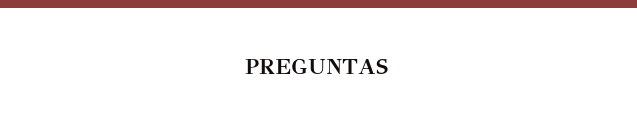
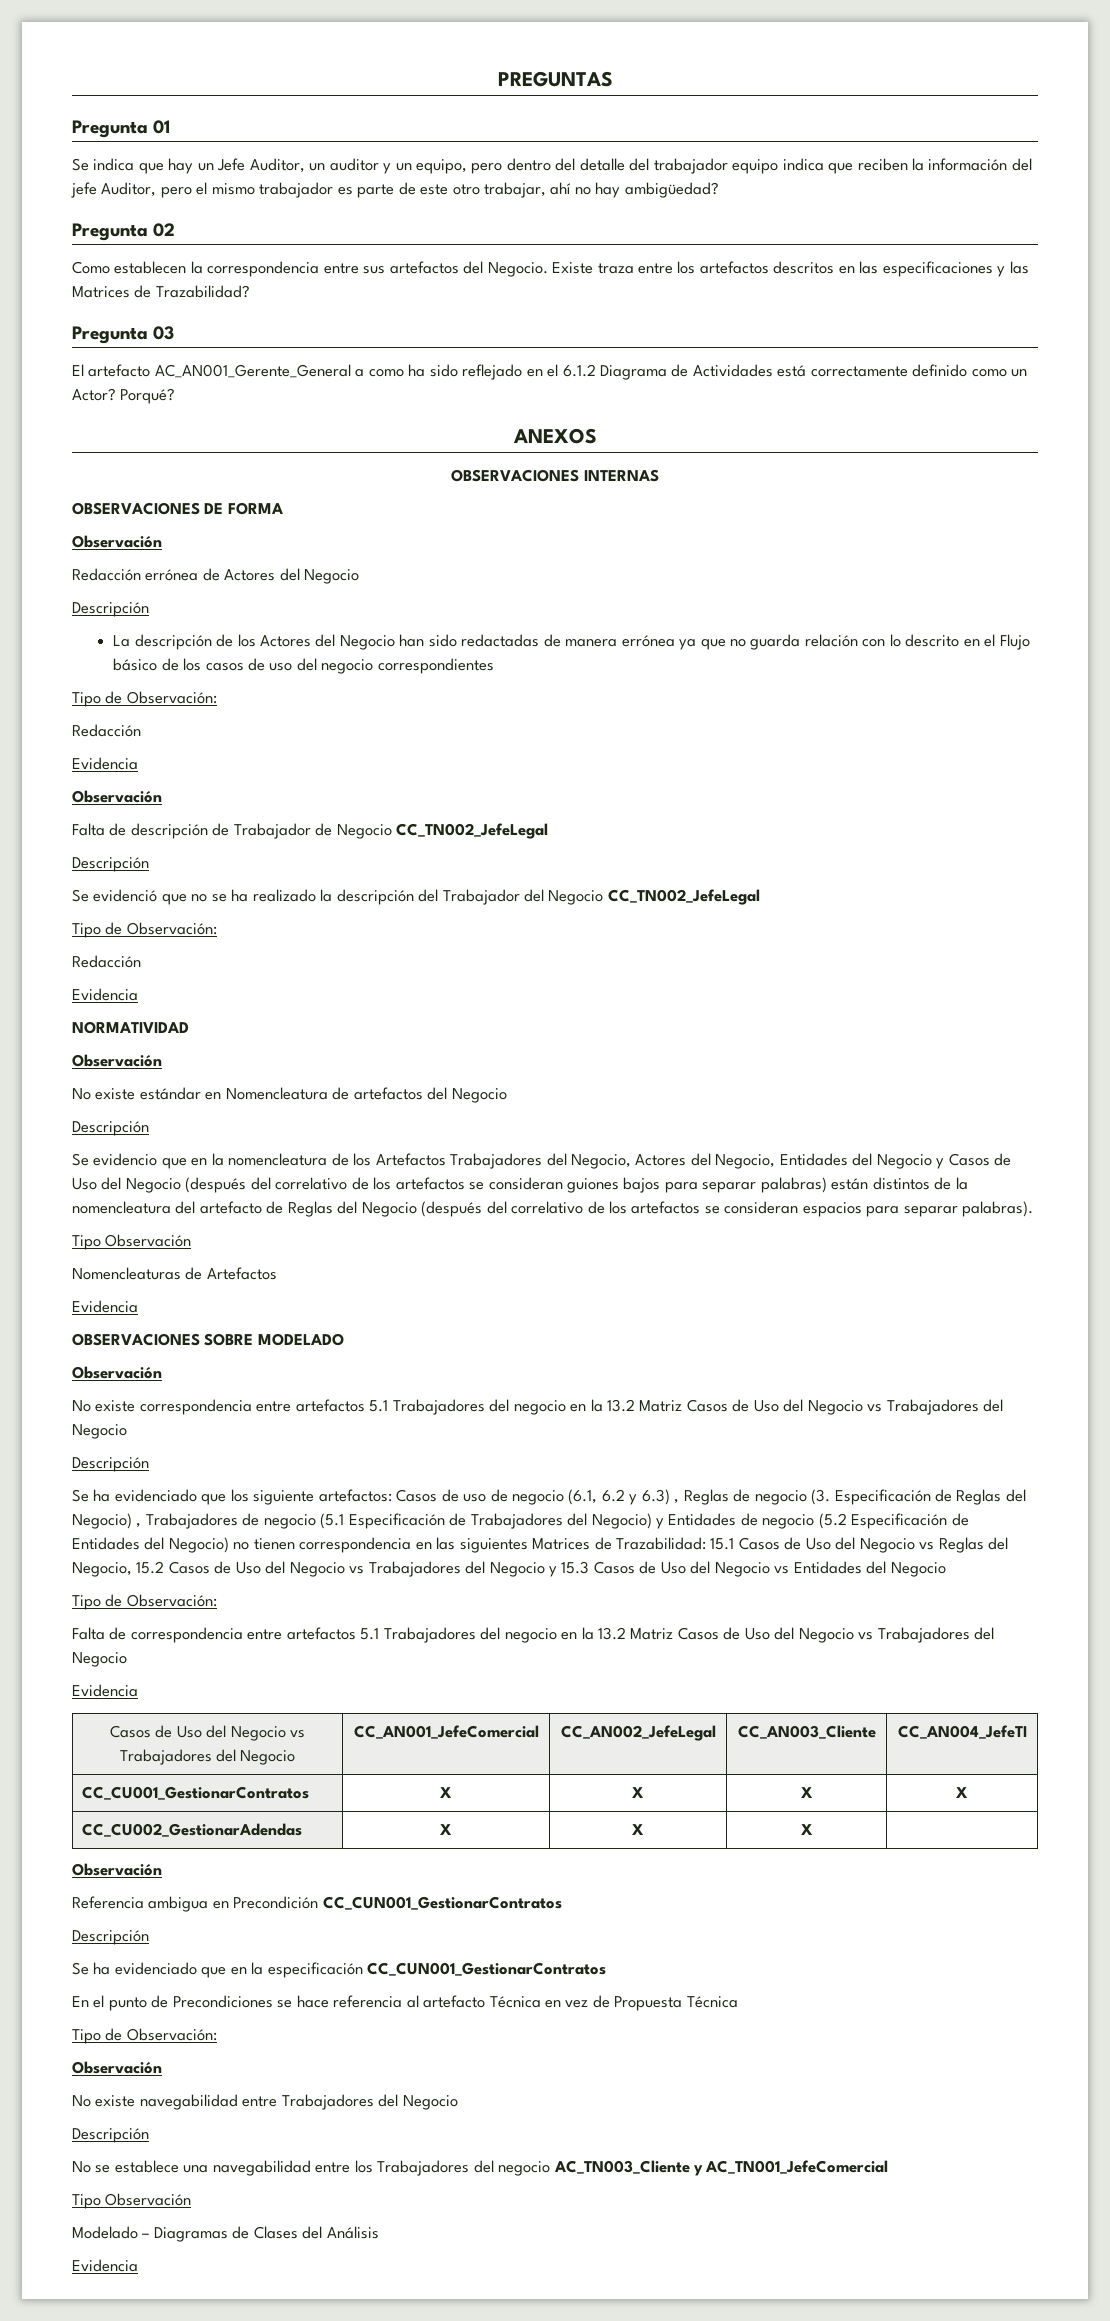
(388, 66) none -> [72,120,171,138] [72,158,1032,174] [71,182,719,198] [72,223,176,241] [72,261,1029,277] [72,285,250,298] [72,326,175,344] [72,364,1028,380] [72,388,176,404] [512,428,597,444] [451,469,659,482] [72,502,283,515] [72,535,162,548] [72,568,360,584] [72,602,149,617] [113,634,1030,650] [113,658,494,674] [72,691,217,707] [72,724,141,737] [72,757,138,770] [72,790,162,803] [72,823,549,839] [72,857,149,872] [72,889,760,905] [72,922,217,938] [72,955,141,968] [72,988,138,1001] [72,1021,189,1034] [72,1054,162,1067] [72,1087,507,1103] [72,1121,149,1136] [72,1153,1012,1169] [72,1177,968,1193] [72,1201,1034,1217] [72,1234,192,1250] [72,1267,277,1280] [72,1300,138,1313] [72,1333,344,1346] [72,1366,162,1379] [72,1399,1004,1415] [72,1424,127,1439] [72,1457,149,1472] [72,1489,1026,1505] [72,1513,969,1529] [72,1537,1009,1553] [72,1561,946,1577] [72,1594,217,1610] [72,1627,995,1643] [72,1652,127,1667] [72,1684,138,1697] [109,1725,306,1741] [119,1749,296,1765] [353,1725,539,1739] [560,1725,716,1741] [737,1725,876,1739] [897,1725,1027,1739] [82,1786,310,1800] [440,1787,453,1798] [632,1787,644,1798] [800,1787,813,1798] [956,1787,968,1798] [82,1823,303,1837] [440,1824,453,1835] [632,1824,644,1835] [800,1824,813,1835] [72,1863,162,1876] [72,1896,562,1912] [72,1930,149,1945] [72,1962,607,1978] [72,1995,738,2011] [72,2028,217,2044] [72,2061,162,2074] [72,2094,458,2110] [72,2128,149,2143] [72,2160,889,2176] [72,2193,192,2209] [72,2226,379,2242] [72,2259,138,2272] // Pregunta 01 // Se indica que hay un Jefe Auditor, un auditor y un equipo, pero dentro del detalle del trabajador equipo indica que reciben la información del jefe Auditor, pero el mismo trabajador es parte de este otro trabajar, ahí no hay ambigüedad? // Pregunta 02 // Como establecen la correspondencia entre sus artefactos del Negocio. Existe traza entre los artefactos descritos en las especificaciones y las Matrices de Trazabilidad? // Pregunta 03 // El artefacto AC_AN001_Gerente_General a como ha sido reflejado en el 6.1.2 Diagrama de Actividades está correctamente definido como un Actor? Porqué? // ANEXOS // OBSERVACIONES INTERNAS // OBSERVACIONES DE FORMA // Observación // Redacción errónea de Actores del Negocio // Descripción // La descripción de los Actores del Negocio han sido redactadas de manera errónea ya que no guarda relación con lo descrito en el Flujo básico de los casos de uso del negocio correspondientes // Tipo de Observación: // Redacción // Evidencia // Observación // Falta de descripción de Trabajador de Negocio CC_TN002_JefeLegal // Descripción // Se evidenció que no se ha realizado la descripción del Trabajador del Negocio CC_TN002_JefeLegal // Tipo de Observación: // Redacción // Evidencia // NORMATIVIDAD // Observación // No existe estándar en Nomencleatura de artefactos del Negocio // Descripción // Se evidencio que en la nomencleatura de los Artefactos Trabajadores del Negocio, Actores del Negocio, Entidades del Negocio y Casos de Uso del Negocio (después del correlativo de los artefactos se consideran guiones bajos para separar palabras) están distintos de la nomencleatura del artefacto de Reglas del Negocio (después del correlativo de los artefactos se consideran espacios para separar palabras). // Tipo Observación // Nomencleaturas de Artefactos // Evidencia // OBSERVACIONES SOBRE MODELADO // Observación // No existe correspondencia entre artefactos 5.1 Trabajadores del negocio en la 13.2 Matriz Casos de Uso del Negocio vs Trabajadores del Negocio // Descripción // Se ha evidenciado que los siguiente artefactos: Casos de uso de negocio (6.1, 6.2 y 6.3) , Reglas de negocio (3. Especificación de Reglas del Negocio) , Trabajadores de negocio (5.1 Especificación de Trabajadores del Negocio) y Entidades de negocio (5.2 Especificación de Entidades del Negocio) no tienen correspondencia en las siguientes Matrices de Trazabilidad: 15.1 Casos de Uso del Negocio vs Reglas del Negocio, 15.2 Casos de Uso del Negocio vs Trabajadores del Negocio y 15.3 Casos de Uso del Negocio vs Entidades del Negocio // Tipo de Observación: // Falta de correspondencia entre artefactos 5.1 Trabajadores del negocio en la 13.2 Matriz Casos de Uso del Negocio vs Trabajadores del Negocio // Evidencia // Casos de Uso del Negocio vs Trabajadores del Negocio | CC_AN001_JefeComercial | CC_AN002_JefeLegal | CC_AN003_Cliente | CC_AN004_JefeTI // CC_CU001_GestionarContratos | X | X | X | X // CC_CU002_GestionarAdendas | X | X | X | // Observación // Referencia ambigua en Precondición CC_CUN001_GestionarContratos // Descripción // Se ha evidenciado que en la especificación CC_CUN001_GestionarContratos // En el punto de Precondiciones se hace referencia al artefacto Técnica en vez de Propuesta Técnica // Tipo de Observación: // Observación // No existe navegabilidad entre Trabajadores del Negocio // Descripción // No se establece una navegabilidad entre los Trabajadores del negocio AC_TN003_Cliente y AC_TN001_JefeComercial // Tipo Observación // Modelado – Diagramas de Clases del Análisis // Evidencia

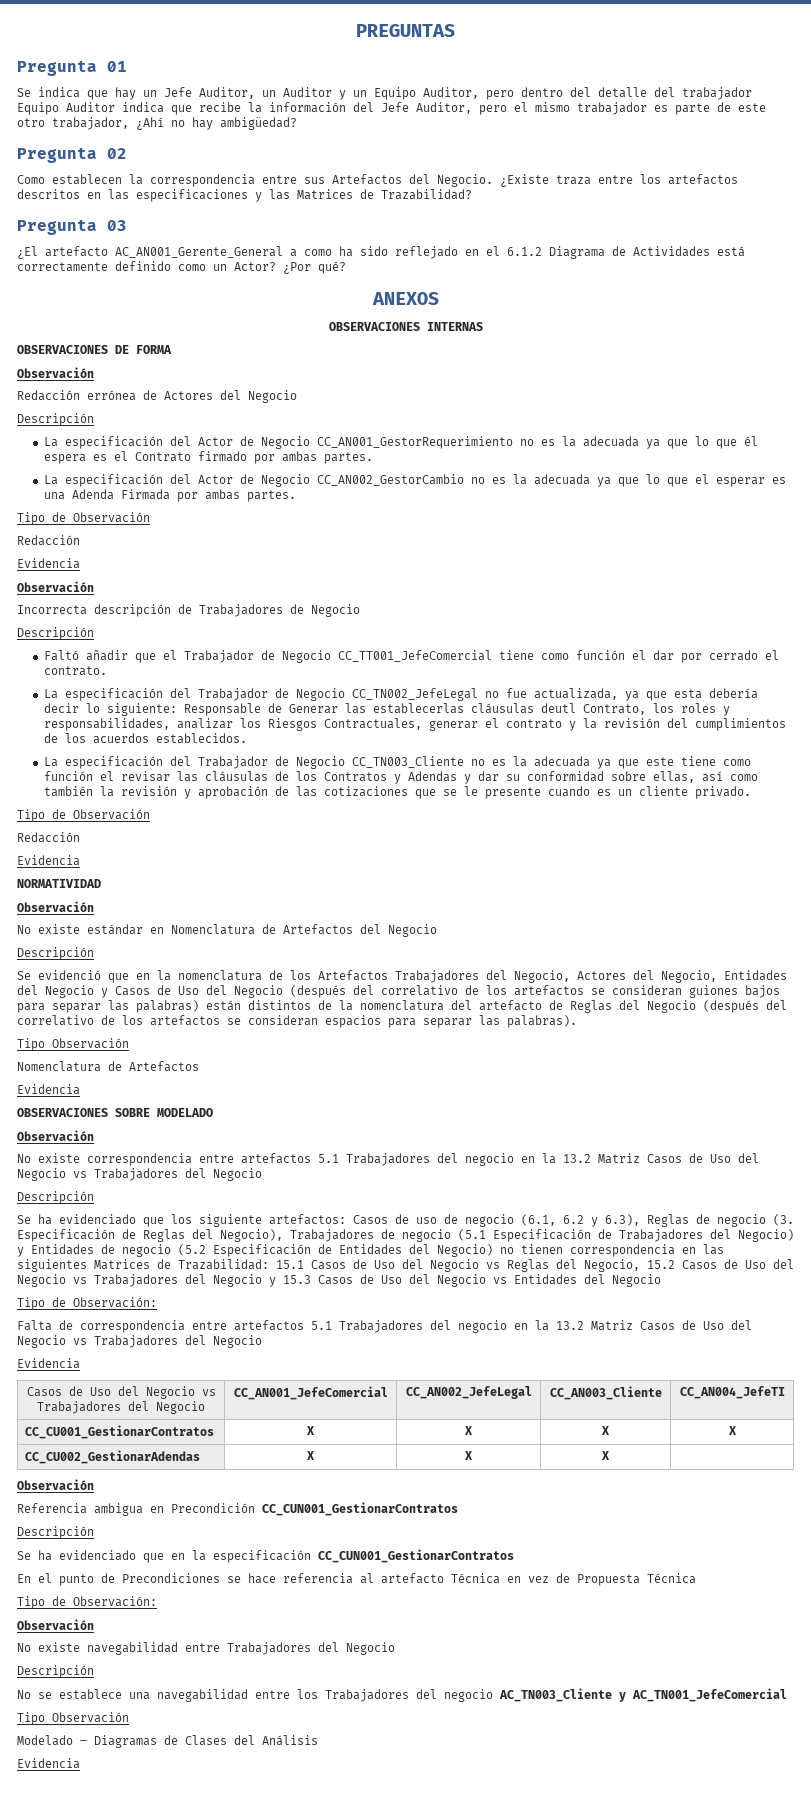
[329,158,379,171] auditor -> [283,87,332,97] Auditor
[416,159,468,174] equipo, -> [374,87,479,100] Equipo Auditor,
[732,158,908,174] equipo indica que reciben -> [17,102,241,115] Equipo Auditor indica que recibe
[71,182,97,198] jefe -> [381,102,409,112] Jefe
[484,182,572,198] trabajar, ahí -> [52,117,164,130] trabajador, ¿Ahí
[389,261,459,274] artefactos -> [332,174,402,185] Artefactos
[552,262,594,274] Existe -> [500,174,549,187] ¿Existe
[72,364,84,376] El -> [17,246,38,259] ¿El
[120,388,176,404] Porqué? -> [283,261,346,274] ¿Por qué?
[134,634,1030,650] [113,658,494,674] [72,691,217,707] descripción de los Actores del Negocio han sido redactadas de manera errónea ya que no guarda relación con lo descrito en el Flujo básico de los casos de uso del negocio correspondientes // Tipo de Observación: -> [64,436,758,449] [43,451,373,464] [43,474,786,487] [43,489,296,502] [17,512,150,525] especificación del Actor de Negocio CC_AN001_GestorRequerimiento no es la adecuada ya que lo que él espera es el Contrato firmado por ambas partes. // La especificación del Actor de Negocio CC_AN002_GestorCambio no es la adecuada ya que lo que el esperar es una Adenda Firmada por ambas partes. // Tipo de Observación
[72,823,549,839] [72,857,149,872] [72,889,760,905] [72,922,217,938] Falta de descripción de Trabajador de Negocio CC_TN002_JefeLegal // Descripción // Se evidenció que no se ha realizado la descripción del Trabajador del Negocio CC_TN002_JefeLegal // Tipo de Observación: -> [17,604,360,617] [17,627,94,640] [43,650,779,663] [43,666,107,676] [43,688,758,701] [43,703,730,716] [43,718,786,731] [43,733,247,744] [43,756,751,769] [43,771,758,784] [43,786,751,799] [17,809,150,822] Incorrecta descripción de Trabajadores de Negocio // Descripción // Faltó añadir que el Trabajador de Negocio CC_TT001_JefeComercial tiene como función el dar por cerrado el contrato. // La especificación del Trabajador de Negocio CC_TN002_JefeLegal no fue actualizada, ya que esta debería decir lo siguiente: Responsable de Generar las establecerlas cláusulas deutl Contrato, los roles y responsabilidades, analizar los Riesgos Contractuales, generar el contrato y la revisión del cumplimientos de los acuerdos establecidos. // La especificación del Trabajador de Negocio CC_TN003_Cliente no es la adecuada ya que este tiene como función el revisar las cláusulas de los Contratos y Adendas y dar su conformidad sobre ellas, así como también la revisión y aprobación de las cotizaciones que se le presente cuando es un cliente privado. // Tipo de Observación
[225,1087,507,1103] [72,1121,149,1136] [72,1153,328,1169] Nomencleatura de artefactos del Negocio // Descripción // Se evidencio que en la nomencleatura -> [171,924,437,937] [17,947,94,960] [17,970,262,983] Nomenclatura de Artefactos del Negocio // Descripción // Se evidenció que en la nomenclatura
(757, 1187) none -> [108,1000,129,1011] las
[72,1201,171,1214] nomencleatura -> [360,1000,444,1011] nomenclatura
(958, 1211) none -> [479,1015,500,1026] las
[72,1267,181,1280] Nomencleaturas -> [17,1061,101,1072] Nomenclatura
[641,1489,680,1505] 6.3) , -> [605,1214,640,1226] 6.3),
[72,1513,142,1529] Negocio) , -> [220,1229,283,1242] Negocio),

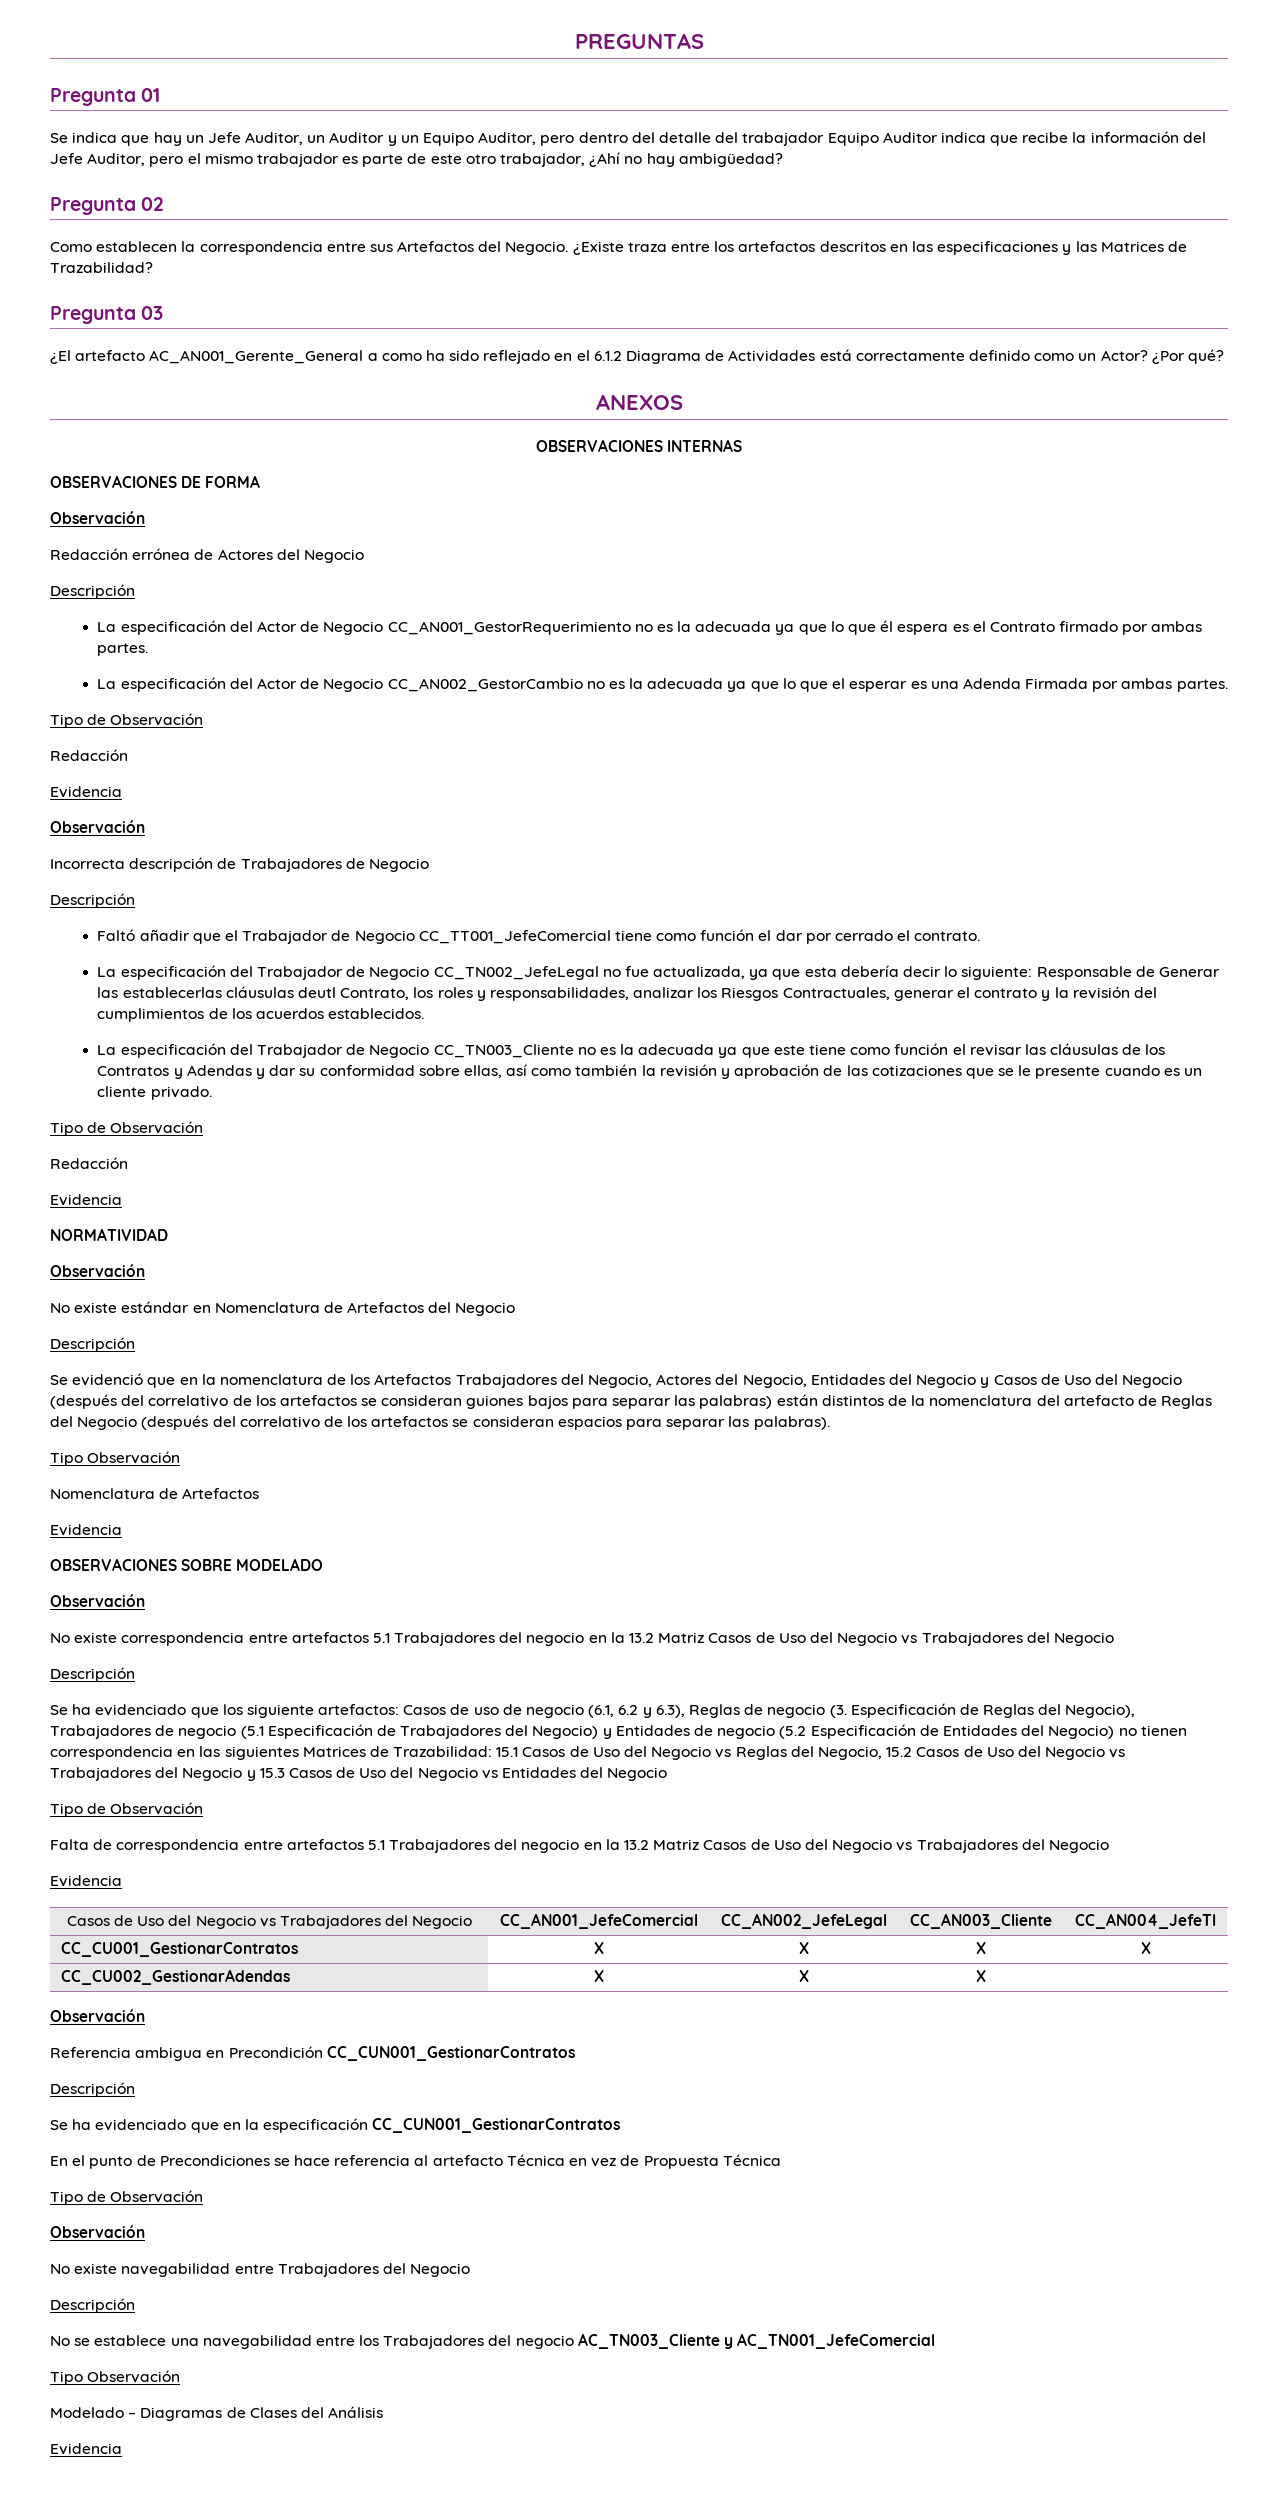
[73,1297,157,1308] Observación: -> [110,1802,204,1815] Observación
[73,1596,157,1607] Observación: -> [110,2190,204,2203] Observación

